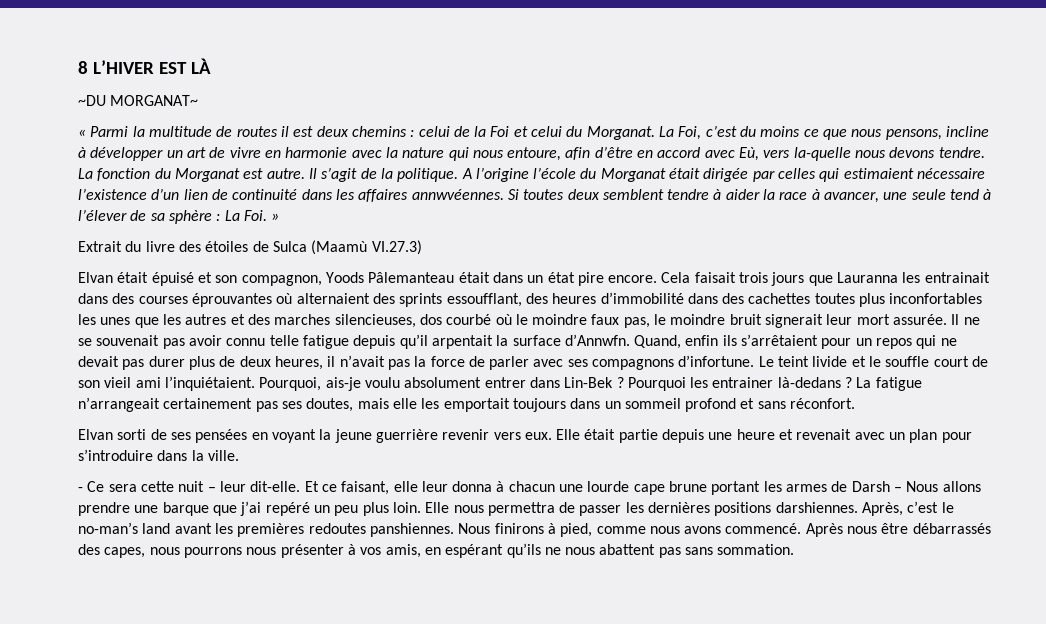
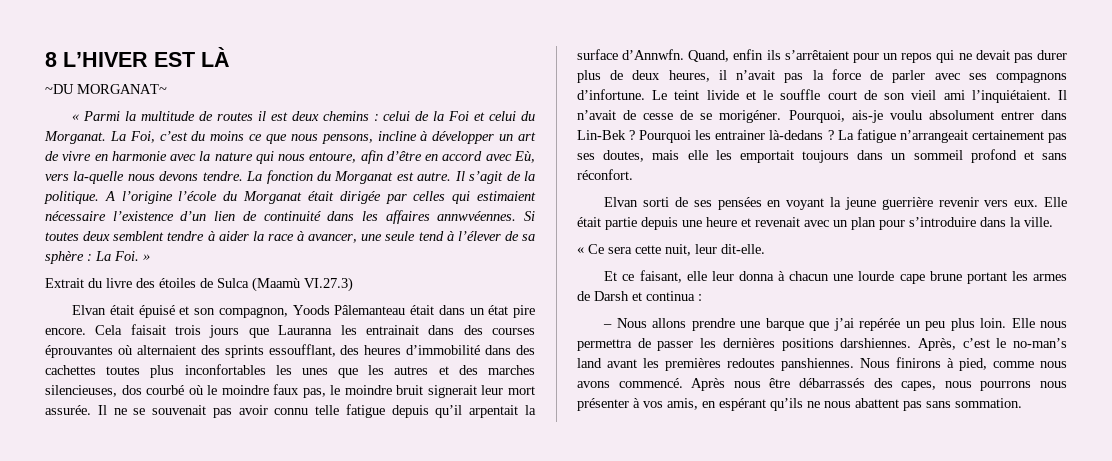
(255, 383) none -> [1058,90,1067,100] [577,110,782,123] Il n’avait de cesse de se morigéner.
[78,487,83,492] - -> [577,247,584,254] «
[178,481,216,492] nuit – -> [665,244,691,256] nuit,
(301, 486) none -> (765, 249) //
(890, 486) none -> [632,291,702,301] et continua : //
[265,502,310,516] repéré -> [859,318,901,331] repérée

